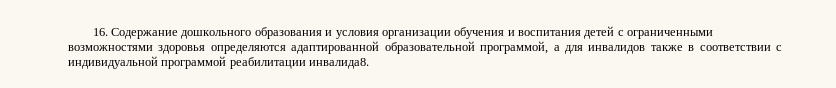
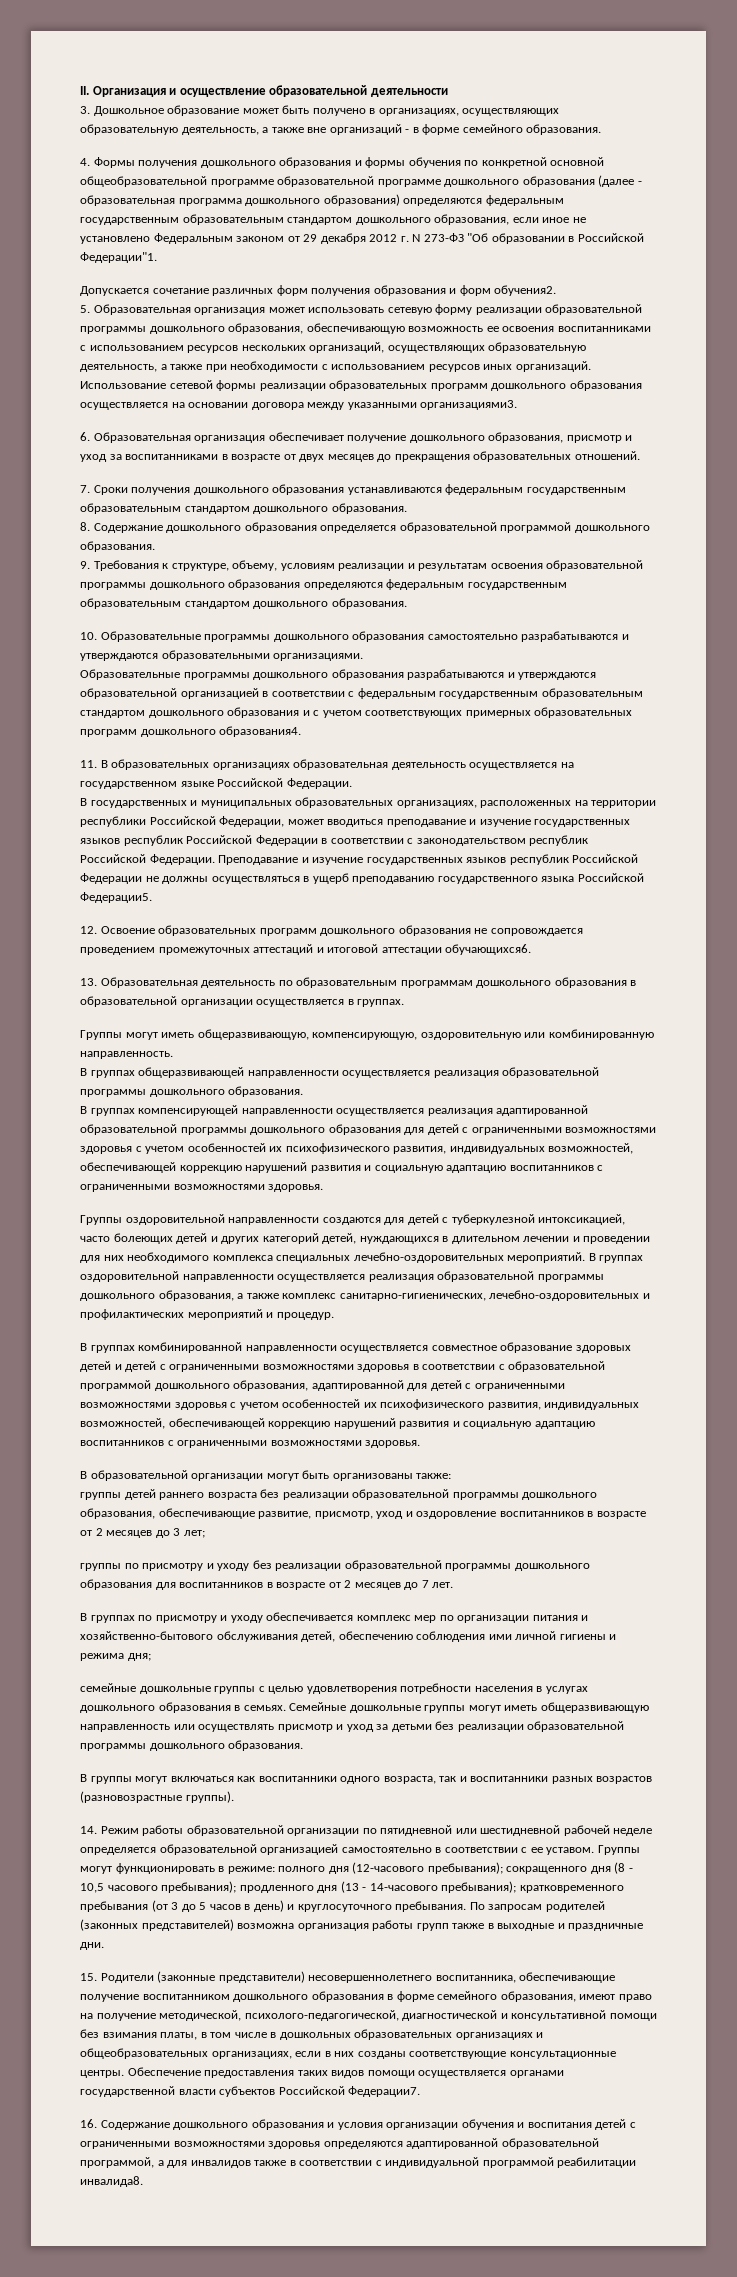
(92, 32) none -> [80,85,448,97] [80,105,560,116] [80,124,602,135] [80,157,605,168] [80,175,642,187] [80,194,564,206] [80,214,586,225] [80,233,644,244] [80,252,157,263] [80,285,557,296] [80,304,643,315] [80,323,651,334] [80,342,587,353] [80,361,591,372] [80,380,642,391] [80,400,518,410] [80,432,633,443] [80,451,640,462] [80,484,626,495] [80,503,407,514] [80,522,650,533] [80,541,155,552] [80,560,644,571] [80,579,567,590] [80,598,407,609] [80,631,629,642] [80,650,364,661] [80,669,597,680] [80,688,643,699] [80,707,633,718] [80,726,302,737] [80,759,574,770] [80,778,352,789] [80,797,657,808] [80,816,631,827] [80,835,589,846] [80,854,639,865] [80,873,644,884] [80,892,152,903] [80,925,583,936] [80,944,532,955] [80,977,637,988] [80,996,405,1007] [80,1029,654,1040] [80,1051,173,1059] [80,1067,600,1078] [80,1086,304,1097] [80,1105,589,1116] [80,1124,657,1135] [80,1143,634,1154] [80,1162,604,1173] [80,1184,324,1192] [80,1214,626,1225] [80,1233,651,1244] [80,1252,644,1263] [80,1271,604,1282] [80,1290,650,1301] [80,1309,334,1320] [80,1342,631,1353] [80,1361,606,1372] [80,1380,565,1391] [80,1399,640,1410] [80,1418,595,1429] [80,1440,421,1448] [80,1470,452,1481] [80,1489,598,1500] [80,1508,646,1519] [80,1528,205,1538] [80,1560,590,1571] [80,1579,454,1590] [80,1612,589,1623] [80,1631,617,1642] [80,1653,151,1661] [80,1683,588,1694] [80,1702,649,1713] [80,1721,625,1732] [80,1740,304,1751] [80,1774,653,1784] [80,1791,234,1803] [80,1825,653,1836] [80,1844,640,1855] [80,1862,633,1874] [80,1881,624,1893] [80,1900,605,1912] [80,1919,644,1931] [80,1942,104,1950] [80,1971,616,1983] [80,1991,652,2002] [80,2010,657,2021] [80,2029,544,2040] [80,2048,616,2059] [80,2067,564,2078] [80,2086,421,2097] II. Организация и осуществление образовательной деятельности // 3. Дошкольное образование может быть получено в организациях, осуществляющих образовательную деятельность, а также вне организаций - в форме семейного образования. // 4. Формы получения дошкольного образования и формы обучения по конкретной основной общеобразовательной программе образовательной программе дошкольного образования (далее - образовательная программа дошкольного образования) определяются федеральным государственным образовательным стандартом дошкольного образования, если иное не установлено Федеральным законом от 29 декабря 2012 г. N 273-ФЗ "Об образовании в Российской Федерации"1. // Допускается сочетание различных форм получения образования и форм обучения2. // 5. Образовательная организация может использовать сетевую форму реализации образовательной программы дошкольного образования, обеспечивающую возможность ее освоения воспитанниками с использованием ресурсов нескольких организаций, осуществляющих образовательную деятельность, а также при необходимости с использованием ресурсов иных организаций. Использование сетевой формы реализации образовательных программ дошкольного образования осуществляется на основании договора между указанными организациями3. // 6. Образовательная организация обеспечивает получение дошкольного образования, присмотр и уход за воспитанниками в возрасте от двух месяцев до прекращения образовательных отношений. // 7. Сроки получения дошкольного образования устанавливаются федеральным государственным образовательным стандартом дошкольного образования. // 8. Содержание дошкольного образования определяется образовательной программой дошкольного образования. // 9. Требования к структуре, объему, условиям реализации и результатам освоения образовательной программы дошкольного образования определяются федеральным государственным образовательным стандартом дошкольного образования. // 10. Образовательные программы дошкольного образования самостоятельно разрабатываются и утверждаются образовательными организациями. // Образовательные программы дошкольного образования разрабатываются и утверждаются образовательной организацией в соответствии с федеральным государственным образовательным стандартом дошкольного образования и с учетом соответствующих примерных образовательных программ дошкольного образования4. // 11. В образовательных организациях образовательная деятельность осуществляется на государственном языке Российской Федерации. // В государственных и муниципальных образовательных организациях, расположенных на территории республики Российской Федерации, может вводиться преподавание и изучение государственных языков республик Российской Федерации в соответствии с законодательством республик Российской Федерации. Преподавание и изучение государственных языков республик Российской Федерации не должны осуществляться в ущерб преподаванию государственного языка Российской Федерации5. // 12. Освоение образовательных программ дошкольного образования не сопровождается проведением промежуточных аттестаций и итоговой аттестации обучающихся6. // 13. Образовательная деятельность по образовательным программам дошкольного образования в образовательной организации осуществляется в группах. // Группы могут иметь общеразвивающую, компенсирующую, оздоровительную или комбинированную направленность. // В группах общеразвивающей направленности осуществляется реализация образовательной программы дошкольного образования. // В группах компенсирующей направленности осуществляется реализация адаптированной образовательной программы дошкольного образования для детей с ограниченными возможностями здоровья с учетом особенностей их психофизического развития, индивидуальных возможностей, обеспечивающей коррекцию нарушений развития и социальную адаптацию воспитанников с ограниченными возможностями здоровья. // Группы оздоровительной направленности создаются для детей с туберкулезной интоксикацией, часто болеющих детей и других категорий детей, нуждающихся в длительном лечении и проведении для них необходимого комплекса специальных лечебно-оздоровительных мероприятий. В группах оздоровительной направленности осуществляется реализация образовательной программы дошкольного образования, а также комплекс санитарно-гигиенических, лечебно-оздоровительных и профилактических мероприятий и процедур. // В группах комбинированной направленности осуществляется совместное образование здоровых детей и детей с ограниченными возможностями здоровья в соответствии с образовательной программой дошкольного образования, адаптированной для детей с ограниченными возможностями здоровья с учетом особенностей их психофизического развития, индивидуальных возможностей, обеспечивающей коррекцию нарушений развития и социальную адаптацию воспитанников с ограниченными возможностями здоровья. // В образовательной организации могут быть организованы также: // группы детей раннего возраста без реализации образовательной программы дошкольного образования, обеспечивающие развитие, присмотр, уход и оздоровление воспитанников в возрасте от 2 месяцев до 3 лет; // группы по присмотру и уходу без реализации образовательной программы дошкольного образования для воспитанников в возрасте от 2 месяцев до 7 лет. // В группах по присмотру и уходу обеспечивается комплекс мер по организации питания и хозяйственно-бытового обслуживания детей, обеспечению соблюдения ими личной гигиены и режима дня; // семейные дошкольные группы с целью удовлетворения потребности населения в услугах дошкольного образования в семьях. Семейные дошкольные группы могут иметь общеразвивающую направленность или осуществлять присмотр и уход за детьми без реализации образовательной программы дошкольного образования. // В группы могут включаться как воспитанники одного возраста, так и воспитанники разных возрастов (разновозрастные группы). // 14. Режим работы образовательной организации по пятидневной или шестидневной рабочей неделе определяется образовательной организацией самостоятельно в соответствии с ее уставом. Группы могут функционировать в режиме: полного дня (12-часового пребывания); сокращенного дня (8 - 10,5 часового пребывания); продленного дня (13 - 14-часового пребывания); кратковременного пребывания (от 3 до 5 часов в день) и круглосуточного пребывания. По запросам родителей (законных представителей) возможна организация работы групп также в выходные и праздничные дни. // 15. Родители (законные представители) несовершеннолетнего воспитанника, обеспечивающие получение воспитанником дошкольного образования в форме семейного образования, имеют право на получение методической, психолого-педагогической, диагностической и консультативной помощи без взимания платы, в том числе в дошкольных образовательных организациях и общеобразовательных организациях, если в них созданы соответствующие консультационные центры. Обеспечение предоставления таких видов помощи осуществляется органами государственной власти субъектов Российской Федерации7. //

